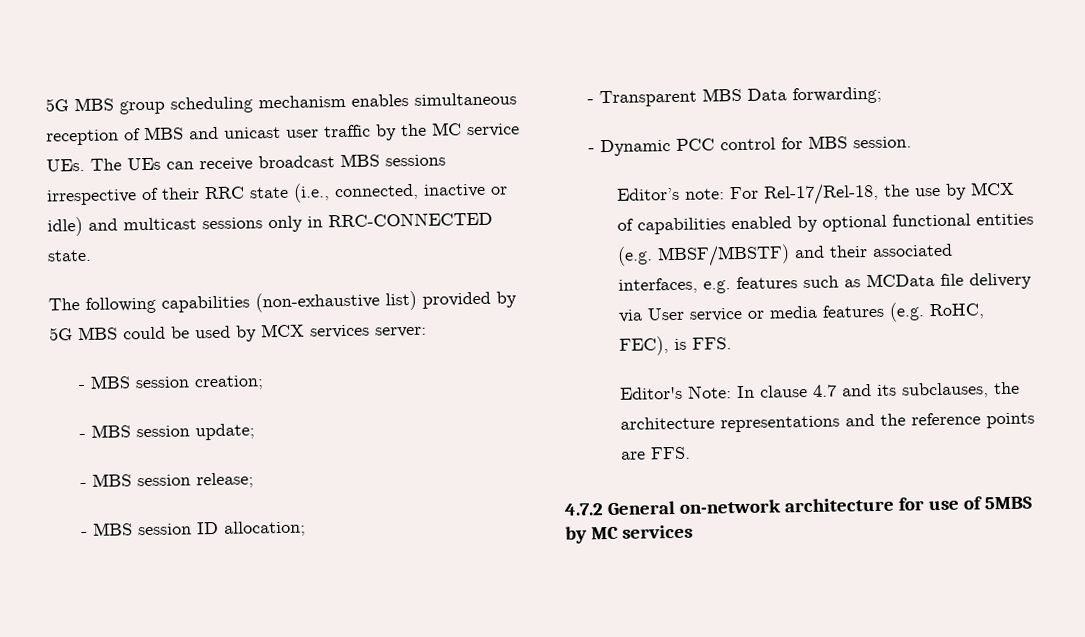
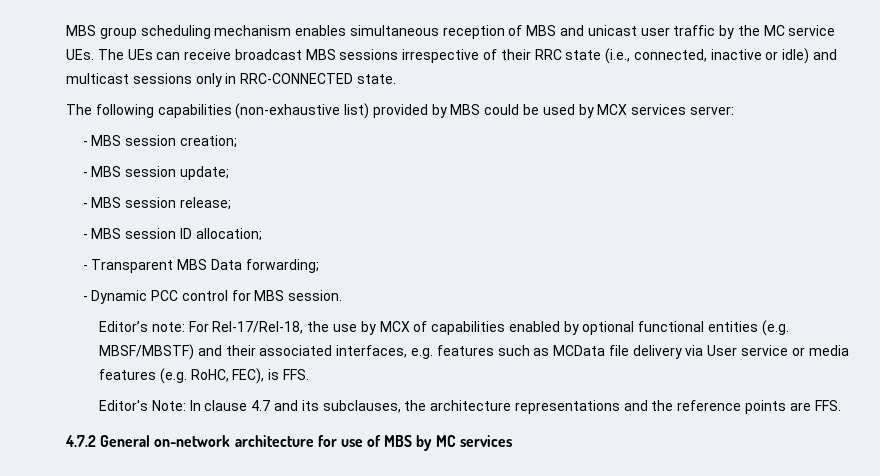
[45,98,69,112] 5G -> (66, 30) none
[49,327,73,341] 5G -> (447, 111) none
[983,496,1032,510] 5MBS -> [384,435,413,447] MBS

